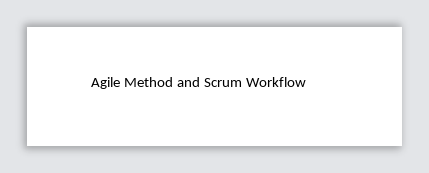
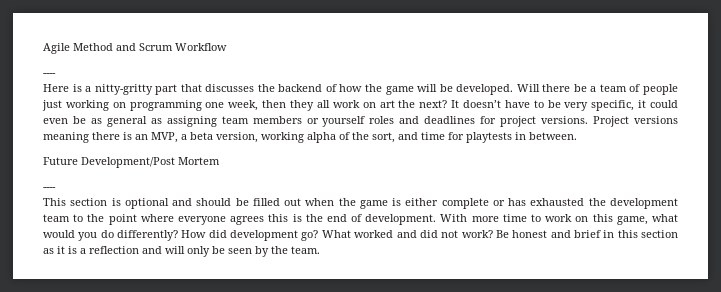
(306, 82) none -> [43,73,56,76] [43,84,678,95] [42,100,679,111] [43,116,678,127] [43,132,577,143] [43,157,220,168] [43,187,56,190] [43,198,678,209] [43,214,678,225] [43,230,679,241] [43,246,320,257] // ---- // Here is a nitty-gritty part that discusses the backend of how the game will be developed. Will there be a team of people just working on programming one week, then they all work on art the next? It doesn’t have to be very specific, it could even be as general as assigning team members or yourself roles and deadlines for project versions. Project versions meaning there is an MVP, a beta version, working alpha of the sort, and time for playtests in between. // Future Development/Post Mortem // ---- // This section is optional and should be filled out when the game is either complete or has exhausted the development team to the point where everyone agrees this is the end of development. With more time to work on this game, what would you do differently? How did development go? What worked and did not work? Be honest and brief in this section as it is a reflection and will only be seen by the team.

